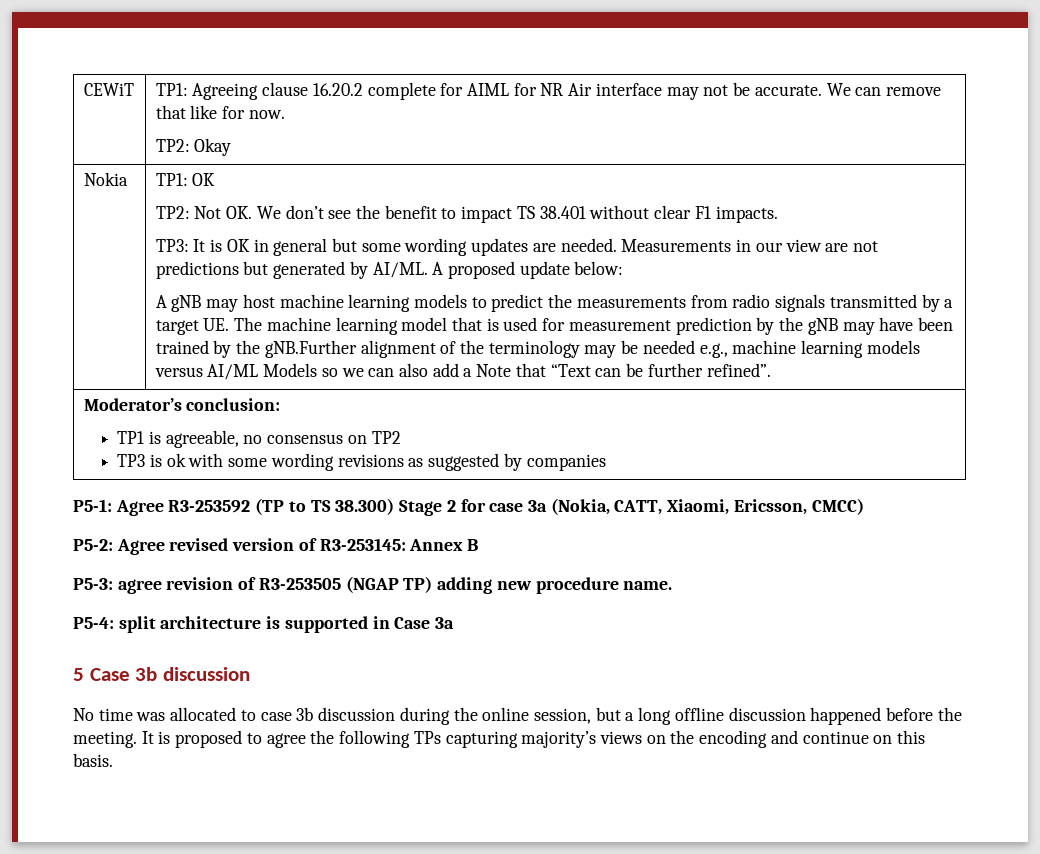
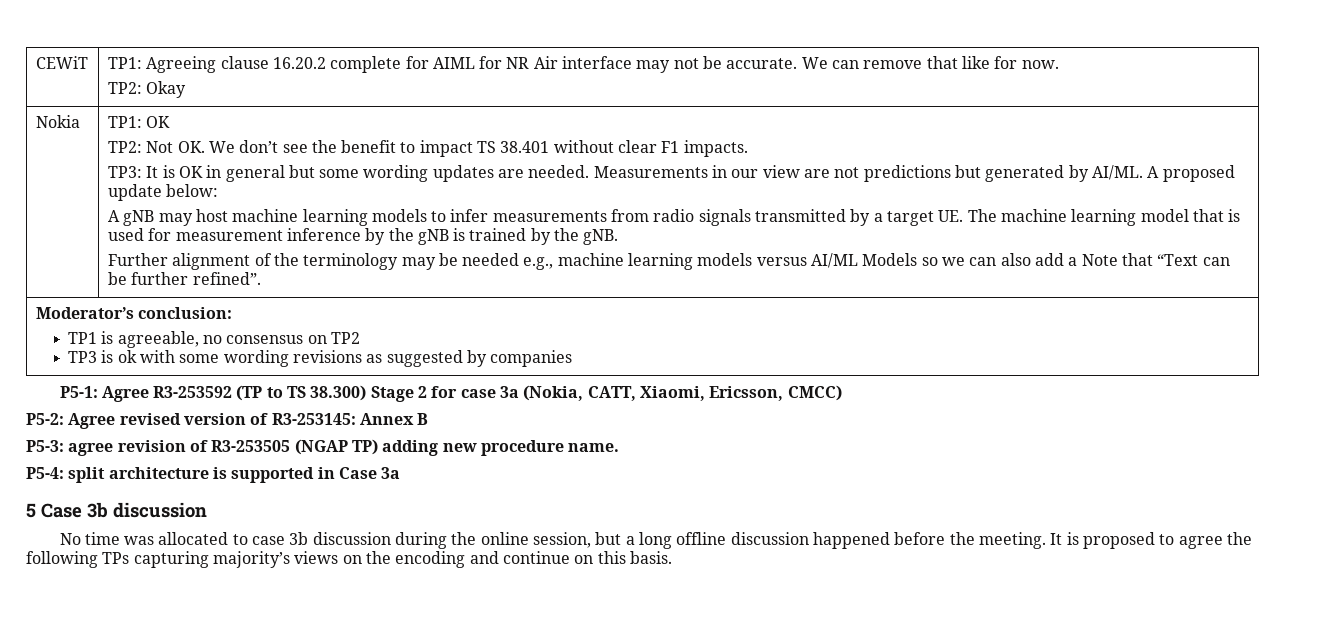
[491,294,573,312] predict the -> [450,209,489,222] infer
[675,317,752,335] prediction -> [286,228,361,241] inference
[842,317,953,335] may have been -> [453,228,466,241] is
[264,340,357,358] gNB.Further -> [583,229,619,245] [107,253,168,266] gNB. // Further

